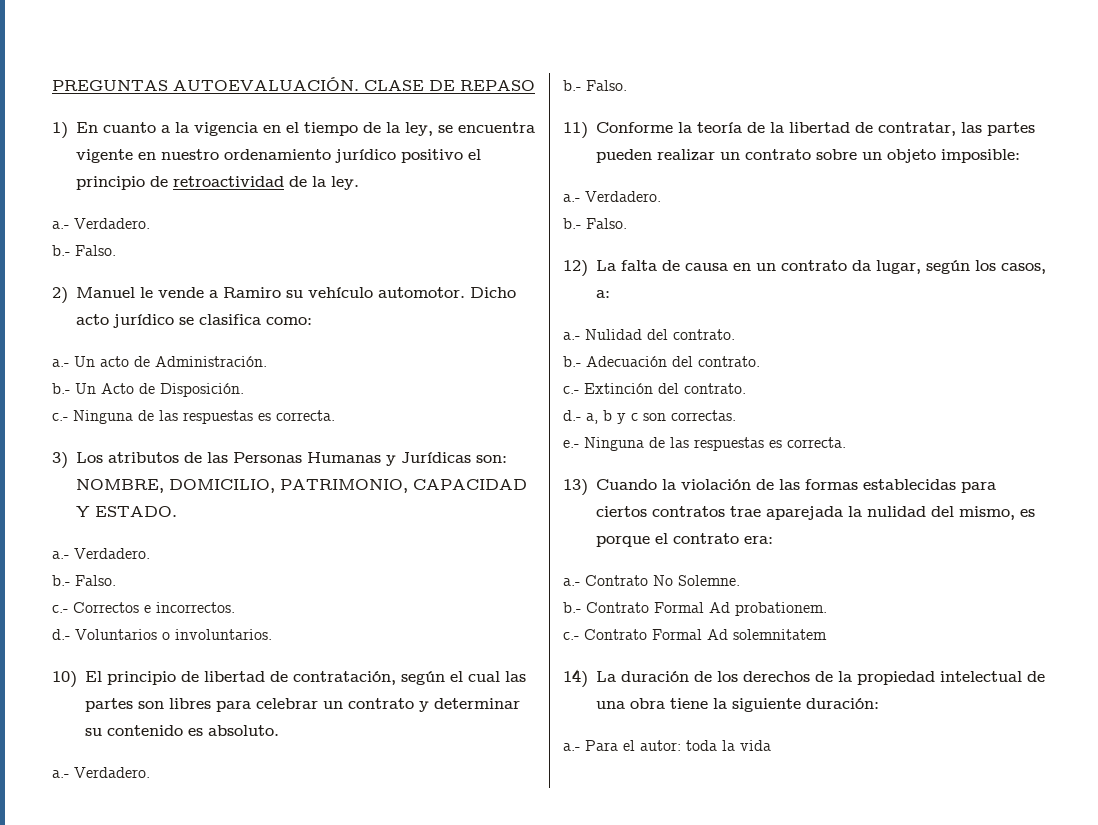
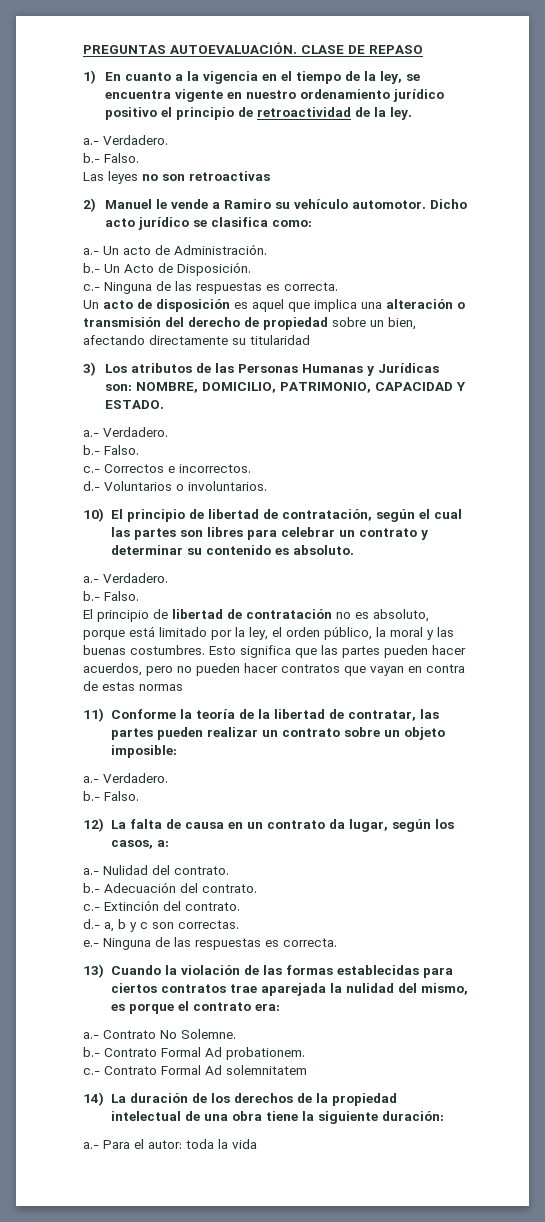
(116, 250) none -> [83,171,270,184] // Las leyes no son retroactivas
(335, 415) none -> [83,299,465,312] [83,317,416,330] [83,335,310,345] // Un acto de disposición es aquel que implica una alteración o transmisión del derecho de propiedad sobre un bien, afectando directamente su titularidad
(627, 85) none -> [83,609,429,622] [83,626,454,640] [83,645,466,658] [83,663,465,676] [83,681,183,691] // El principio de libertad de contratación no es absoluto, porque está limitado por la ley, el orden público, la moral y las buenas costumbres. Esto significa que las partes pueden hacer acuerdos, pero no pueden hacer contratos que vayan en contra de estas normas

